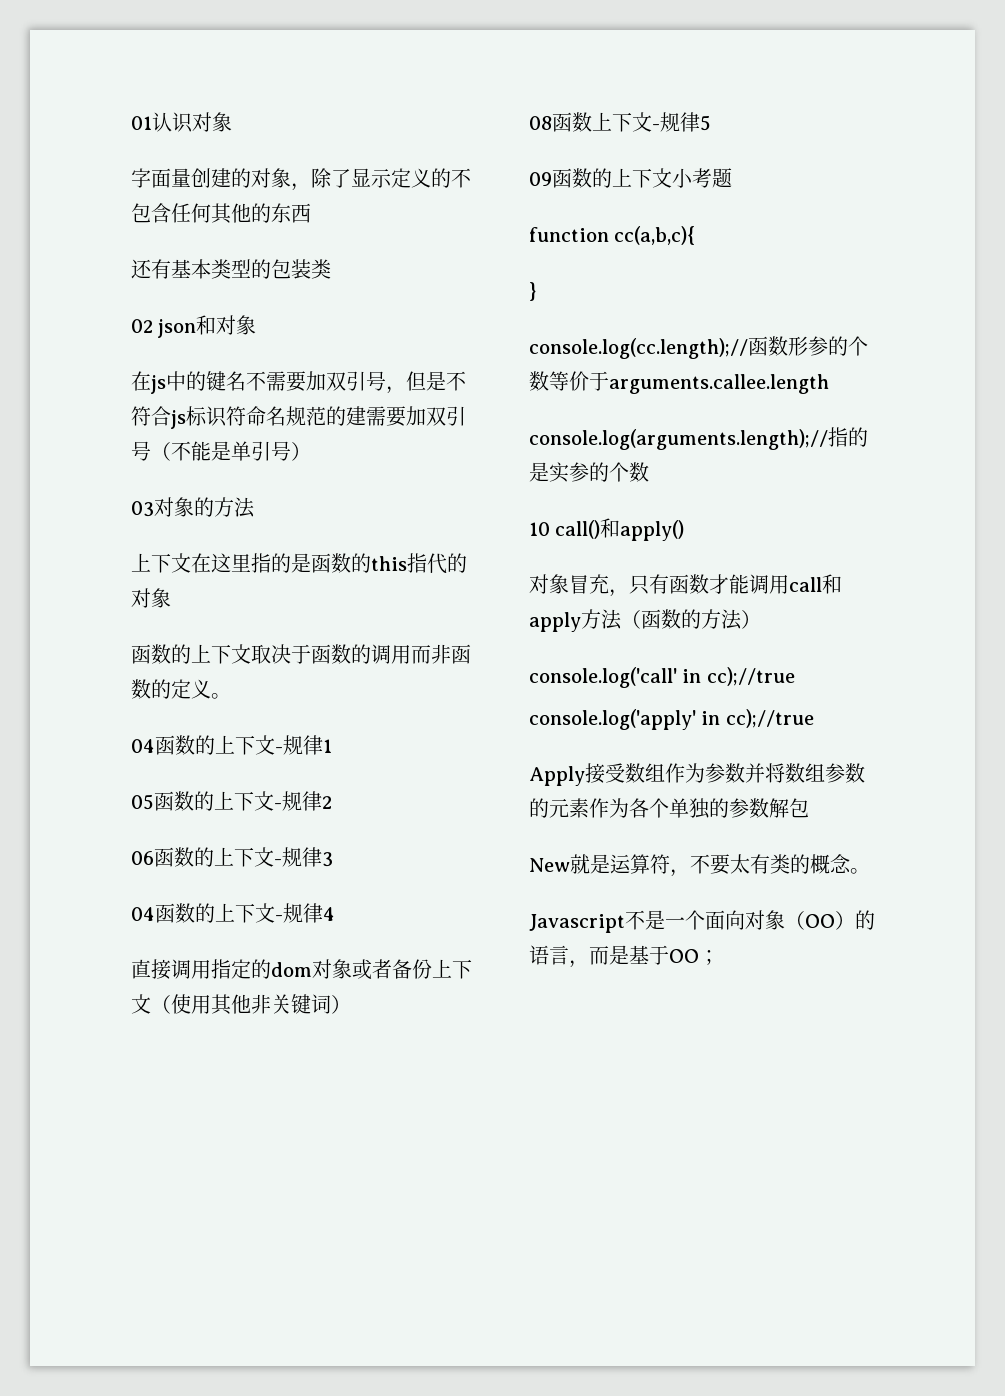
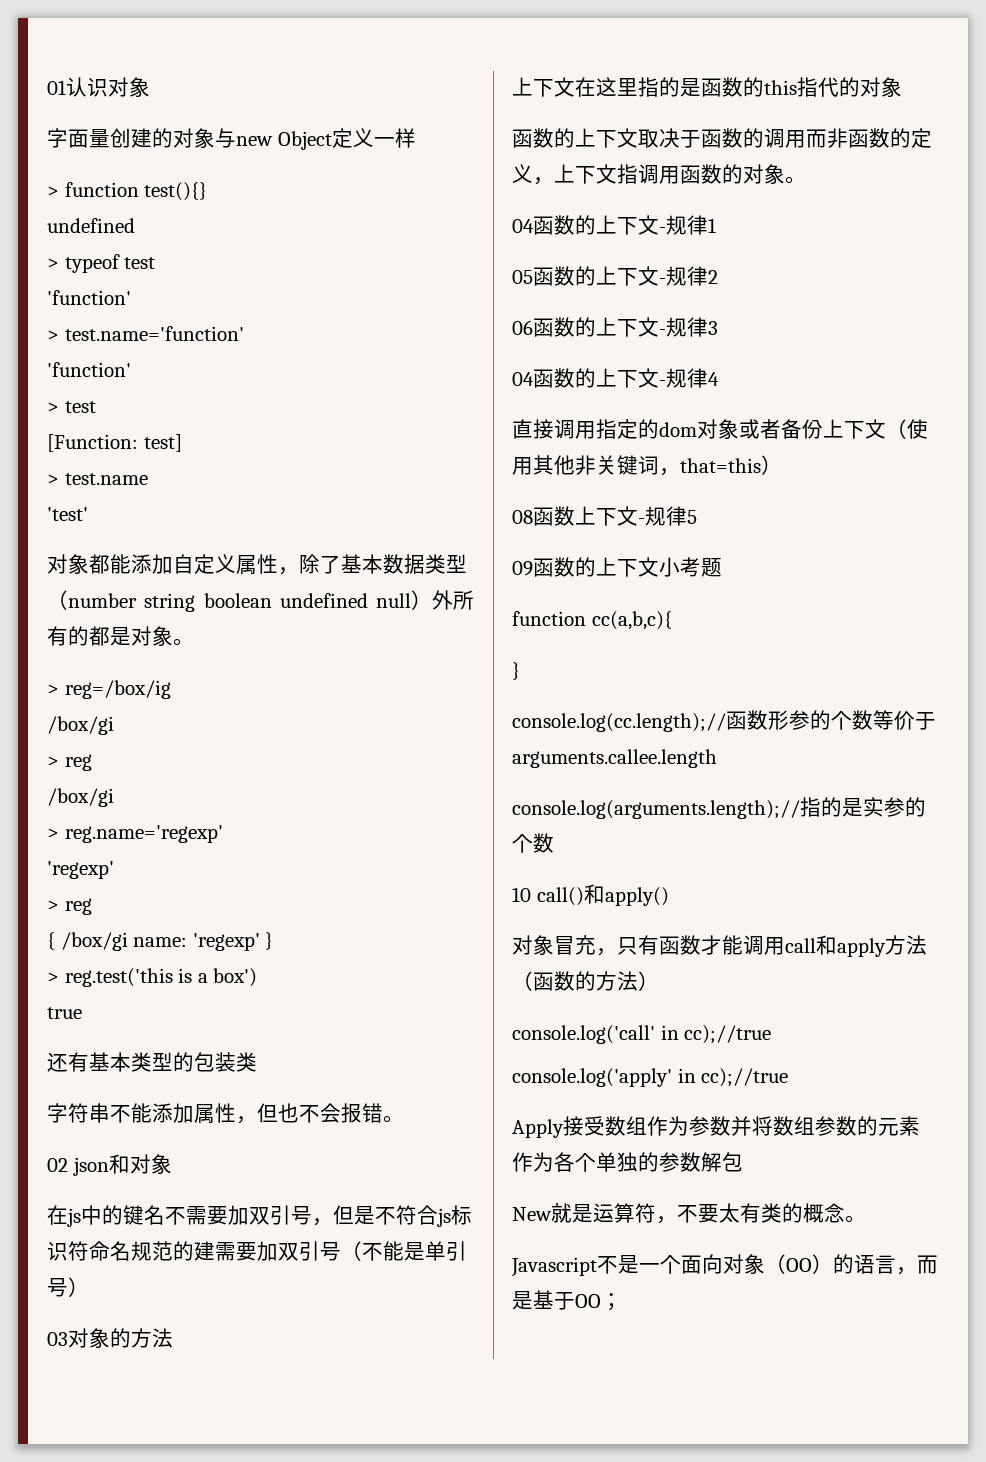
[291,168,471,191] [131,203,311,224] ，除了显示定义的不包含任何其他的东西 -> [215,128,416,150] [47,182,208,201] [47,218,135,233] [47,254,156,273] [47,290,131,305] [47,326,244,341] [47,362,131,377] [47,401,96,413] [47,434,182,452] [47,473,148,485] [47,507,88,521] [47,554,467,575] [47,590,474,612] [47,626,194,646] [47,680,171,699] [47,716,114,735] [47,754,92,771] [47,788,114,807] [47,825,223,843] [47,861,114,879] [47,898,92,915] [47,932,274,951] [47,968,258,987] [47,1007,82,1019] 与new Object定义一样 // > function test(){} // undefined // > typeof test // 'function' // > test.name='function' // 'function' // > test // [Function: test] // > test.name // 'test' // 对象都能添加自定义属性，除了基本数据类型（number string boolean undefined null）外所有的都是对象。 // > reg=/box/ig // /box/gi // > reg // /box/gi // > reg.name='regexp' // 'regexp' // > reg // { /box/gi name: 'regexp' } // > reg.test('this is a box') // true
(331, 269) none -> [47,1103,404,1124] // 字符串不能添加属性，但也不会报错。
(211, 689) none -> [533,164,785,185] ，上下文指调用函数的对象
(331, 1004) none -> [659,458,761,476] ，that=this

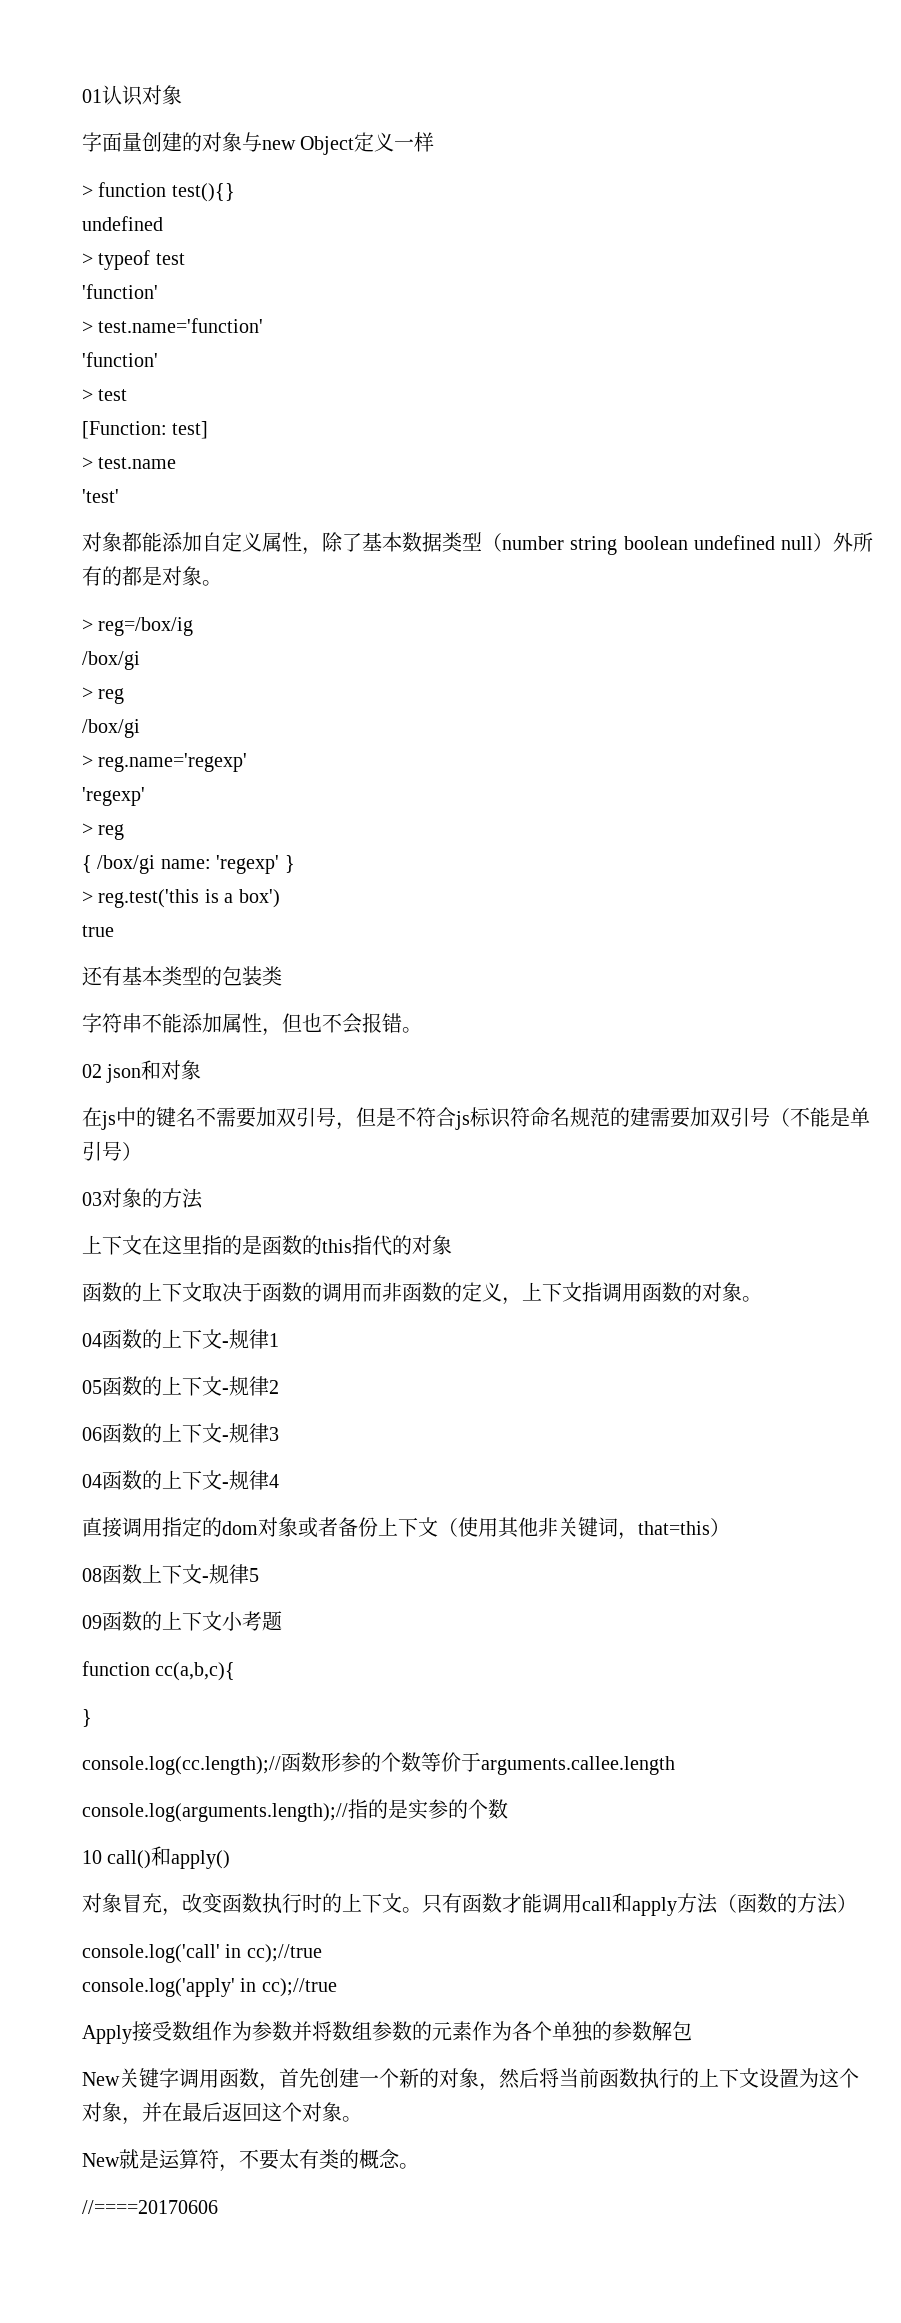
(617, 952) none -> [182,1893,422,1914] 改变函数执行时的上下文。
(743, 1162) none -> [82,2068,859,2091] [82,2102,362,2125] // New关键字调用函数，首先创建一个新的对象，然后将当前函数执行的上下文设置为这个对象，并在最后返回这个对象。
[511,1254,938,1277] [512,1290,622,1311] Javascript不是一个面向对象（OO）的语言，而是基于OO； -> [82,2200,218,2214] //====20170606

